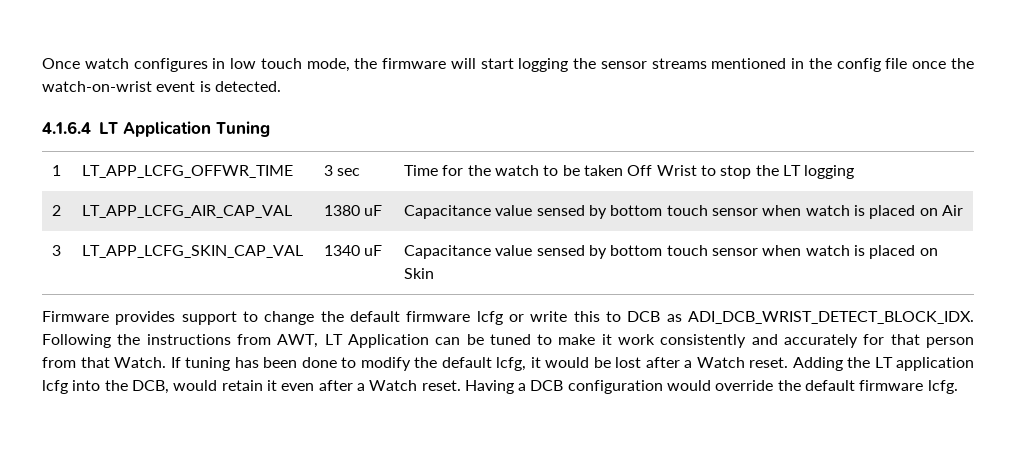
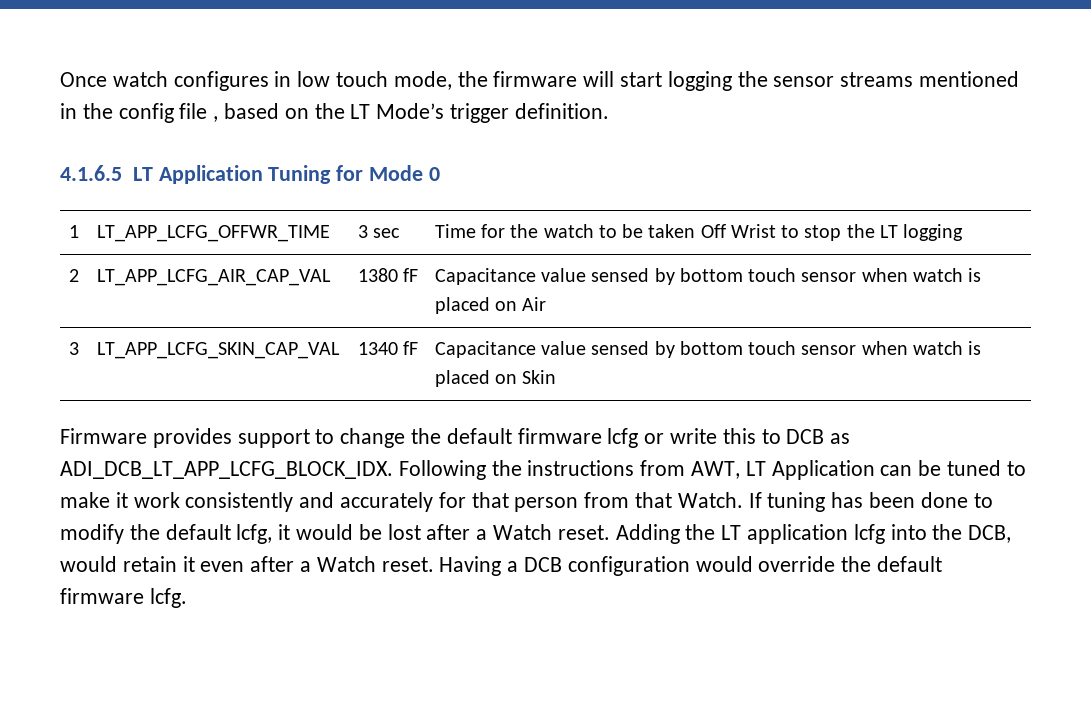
[912,58,975,69] [42,81,281,92] [42,121,91,134] once the watch-on-wrist event is detected. // 4.1.6.4 -> [213,103,609,123] [60,165,122,181] , based on the LT Mode’s trigger definition. // 4.1.6.5
(270, 129) none -> [336,165,440,181] for Mode 0
[364,205,383,216] uF -> [403,268,419,282] fF
[364,245,383,256] uF -> [403,341,419,355] fF
[688,311,975,324] ADI_DCB_WRIST_DETECT_BLOCK_IDX. -> [60,461,393,479] ADI_DCB_LT_APP_LCFG_BLOCK_IDX.

